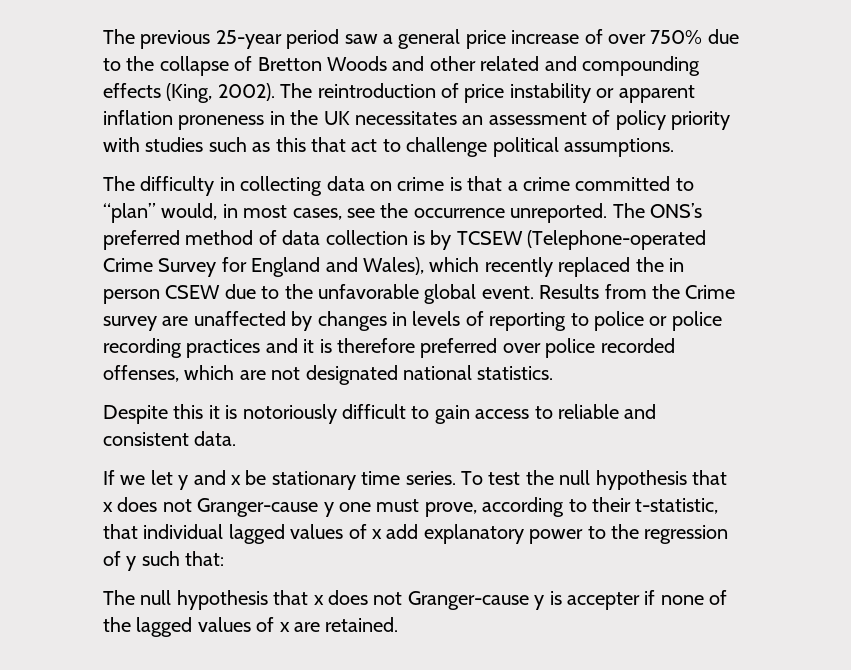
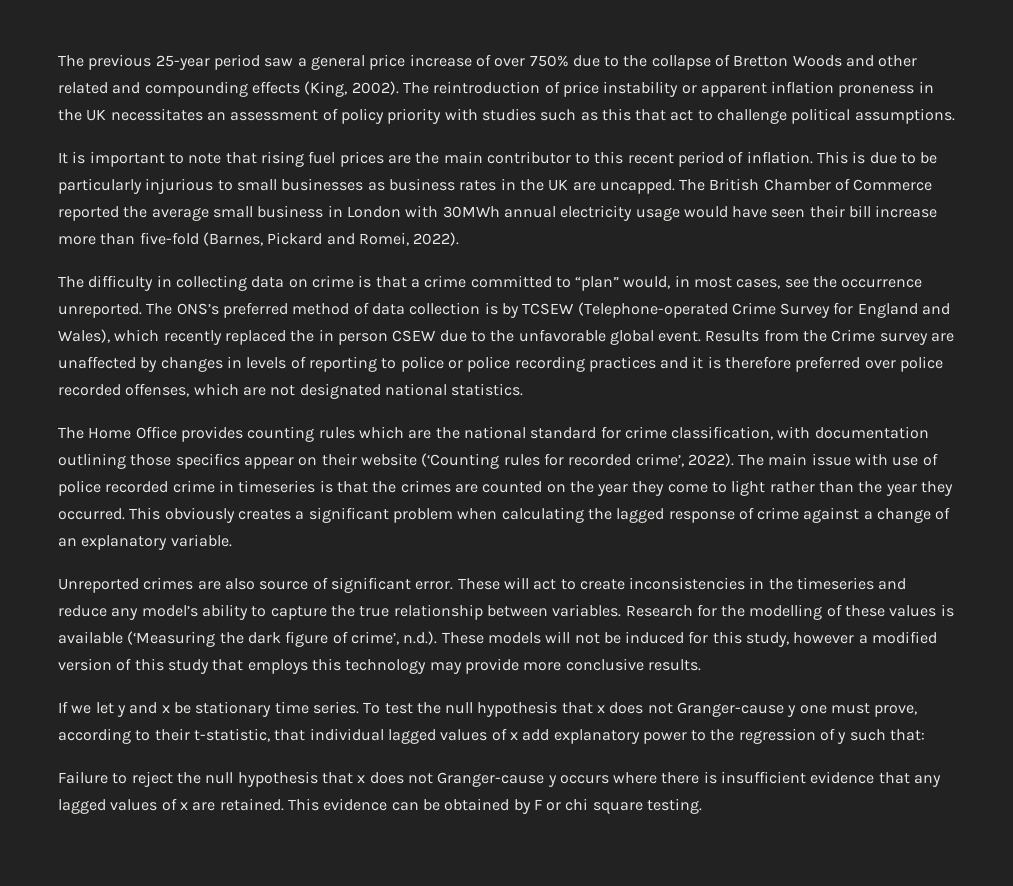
(674, 147) none -> [58,151,938,167] [58,178,933,194] [58,205,938,221] [58,232,460,246] // It is important to note that rising fuel prices are the main contributor to this recent period of inflation. This is due to be particularly injurious to small businesses as business rates in the UK are uncapped. The British Chamber of Commerce reported the average small business in London with 30MWh annual electricity usage would have seen their bill increase more than five-fold (Barnes, Pickard and Romei, 2022).
[103,404,657,424] [103,431,237,446] Despite this it is notoriously difficult to gain access to reliable and consistent data. -> [58,426,929,442] [58,453,938,469] [58,480,954,496] [58,507,951,523] [58,534,232,550] [58,577,907,593] [58,604,954,620] [58,631,938,647] [58,658,701,674] The Home Office provides counting rules which are the national standard for crime classification, with documentation outlining those specifics appear on their website (‘Counting rules for recorded crime’, 2022). The main issue with use of police recorded crime in timeseries is that the crimes are counted on the year they come to light rather than the year they occurred. This obviously creates a significant problem when calculating the lagged response of crime against a change of an explanatory variable. // Unreported crimes are also source of significant error. These will act to create inconsistencies in the timeseries and reduce any model’s ability to capture the true relationship between variables. Research for the modelling of these values is available (‘Measuring the dark figure of crime’, n.d.). These models will not be induced for this study, however a modified version of this study that employs this technology may provide more conclusive results.
[103,590,728,610] [103,617,131,632] The null hypothesis that x does not Granger-cause y is accepter if none of the -> [58,771,942,787] Failure to reject the null hypothesis that x does not Granger-cause y occurs where there is insufficient evidence that any
(399, 624) none -> [287,798,703,814] This evidence can be obtained by F or chi square testing.

